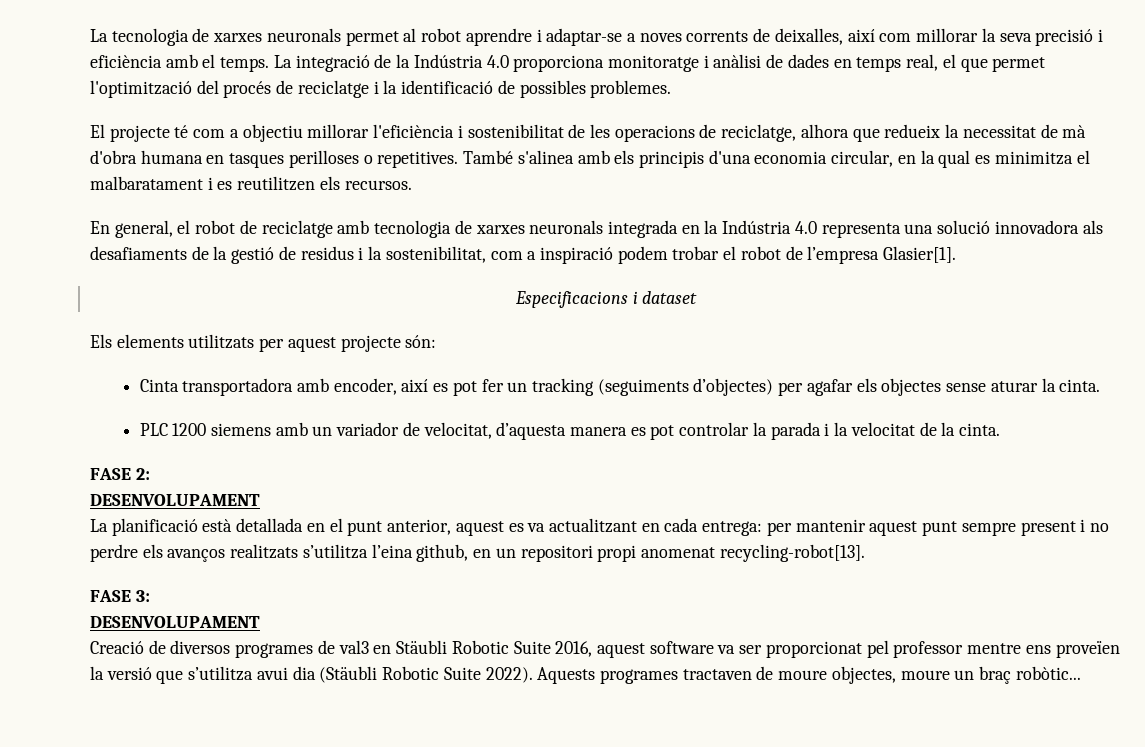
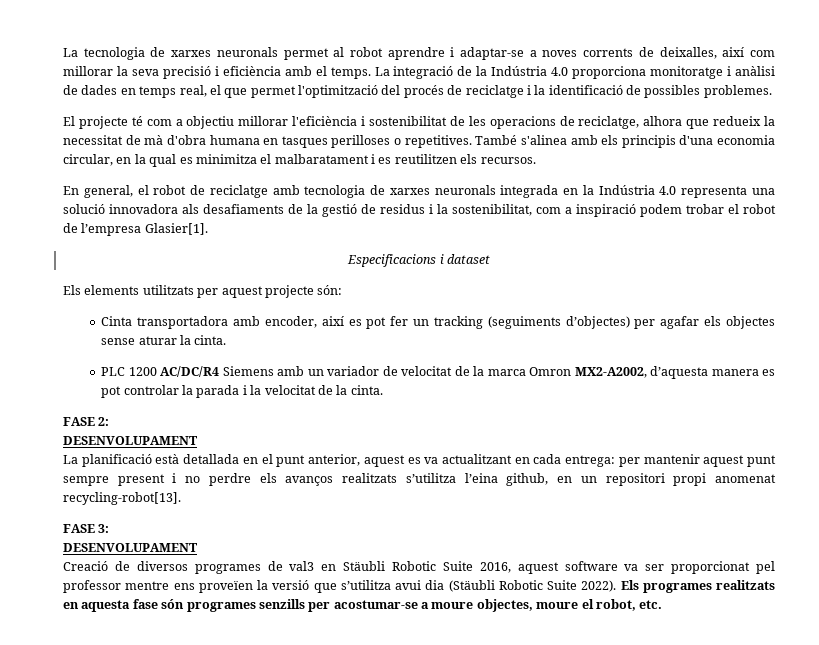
[210,423,271,436] siemens -> [160,366,274,377] AC/DC/R4 Siemens
[423,422,492,439] velocitat, -> [401,366,647,378] velocitat de la marca Omron MX2-A2002,
[537,666,1081,684] Aquests programes tractaven de moure objectes, moure un braç robòtic... -> [620,580,775,593] [63,599,663,612] Els programes realitzats en aquesta fase són programes senzills per acostumar-se a moure objectes, moure el robot, etc.

